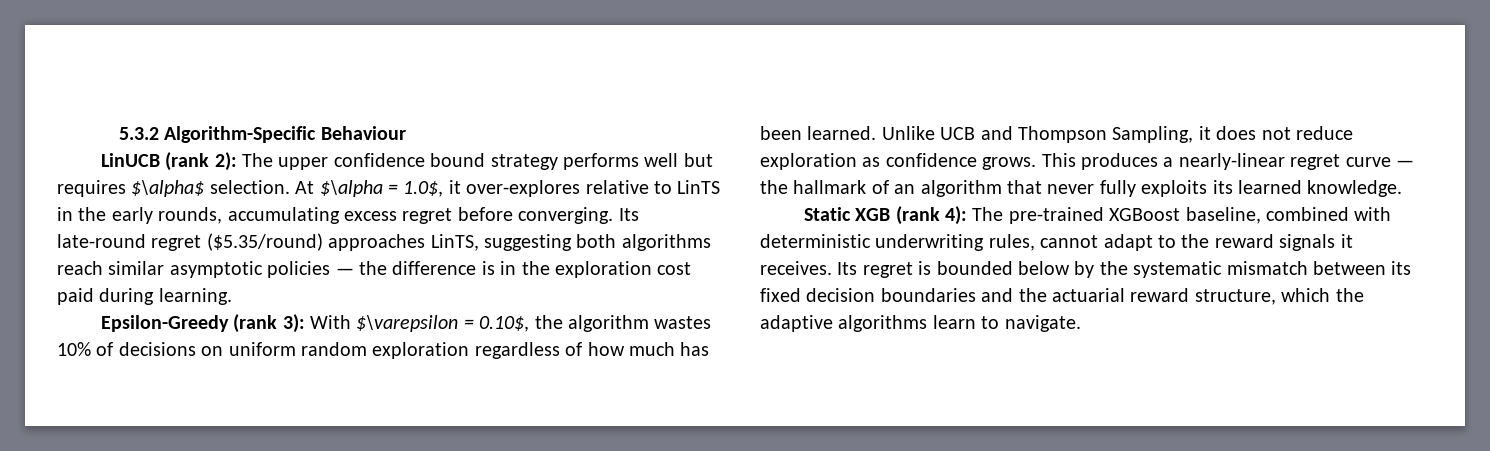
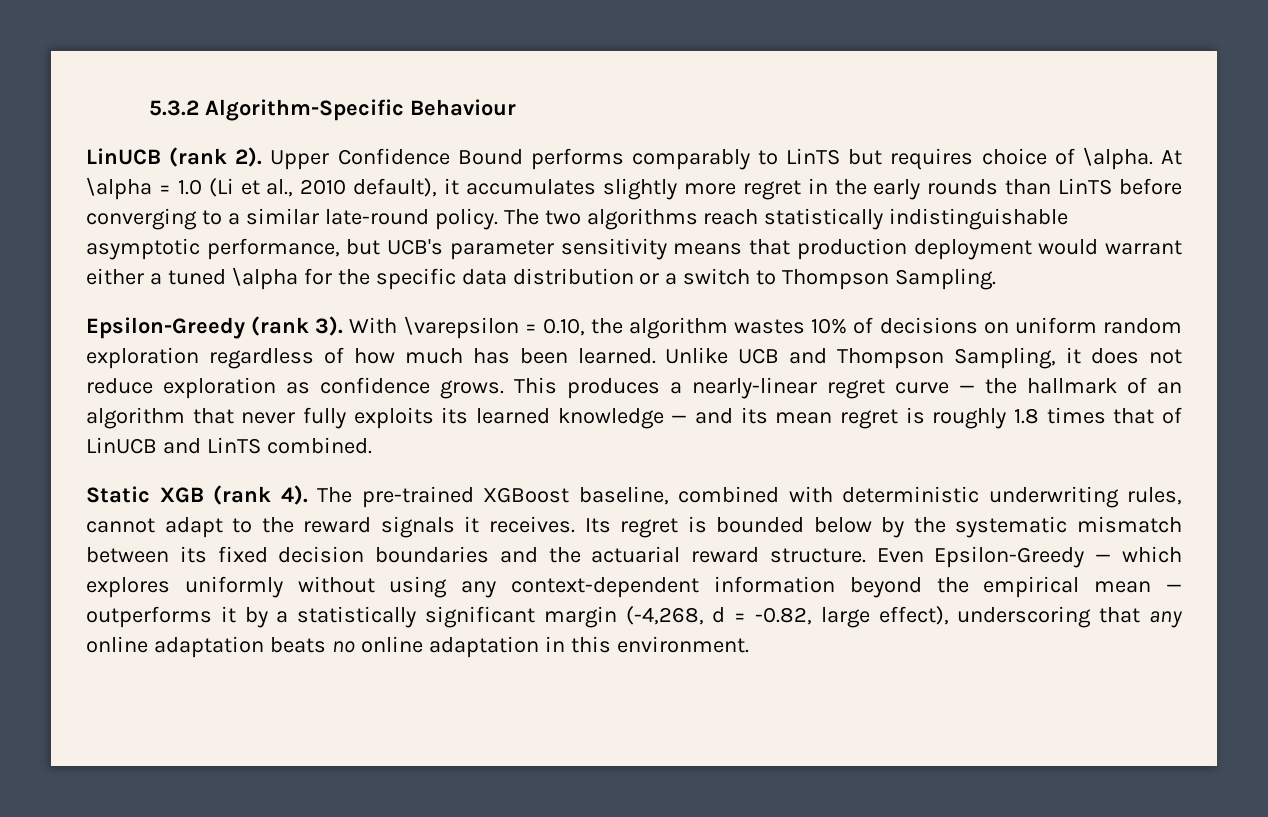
[214,152,713,171] [57,180,721,197] [57,207,639,224] [57,233,711,251] [57,261,692,278] [57,288,232,305] [100,314,530,333] 2): The upper confidence bound strategy performs well but requires $\alpha$ selection. At $\alpha = 1.0$, it over-explores relative to LinTS in the early rounds, accumulating excess regret before converging. Its late-round regret ($5.35/round) approaches LinTS, suggesting both algorithms reach similar asymptotic policies — the difference is in the exploration cost paid during learning. // Epsilon-Greedy (rank 3): With $\varepsilon = 0.10$, -> [235,147,1182,170] [86,177,1183,200] [86,208,1069,230] [86,238,1183,260] [86,267,997,290] [86,316,585,339] 2). Upper Confidence Bound performs comparably to LinTS but requires choice of \alpha. At \alpha = 1.0 (Li et al., 2010 default), it accumulates slightly more regret in the early rounds than LinTS before converging to a similar late-round policy. The two algorithms reach statistically indistinguishable asymptotic performance, but UCB's parameter sensitivity means that production deployment would warrant either a tuned \alpha for the specific data distribution or a switch to Thompson Sampling. // Epsilon-Greedy (rank 3). With \varepsilon = 0.10,
[1307,180,1403,197] knowledge. -> [557,407,1182,429] [86,437,372,454] knowledge — and its mean regret is roughly 1.8 times that of LinUCB and LinTS combined.
[945,206,968,225] 4): -> [280,485,308,505] 4).
[1194,288,1364,305] [760,315,1081,332] structure, which the adaptive algorithms learn to navigate. -> [769,546,1182,568] [86,576,1183,598] [86,606,1183,628] [86,636,749,658] structure. Even Epsilon-Greedy — which explores uniformly without using any context-dependent information beyond the empirical mean — outperforms it by a statistically significant margin (-4,268, d = -0.82, large effect), underscoring that any online adaptation beats no online adaptation in this environment.

